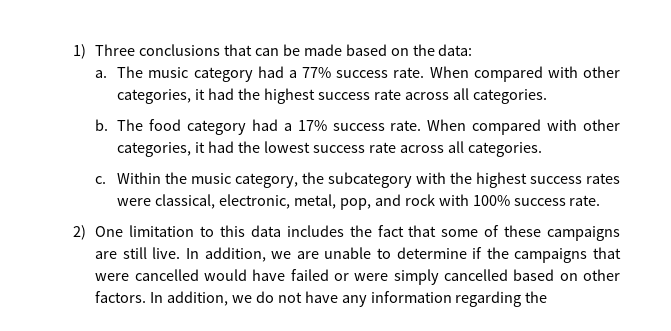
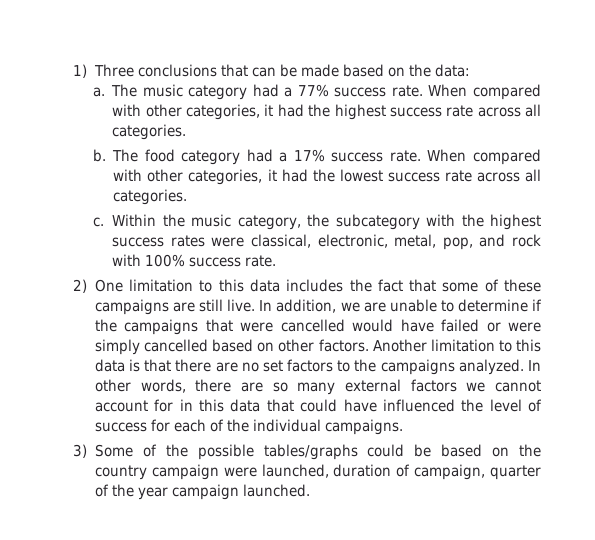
[150,291,548,307] In addition, we do not have any information regarding the -> [372,339,541,352] [94,359,541,375] [94,379,541,395] [94,399,542,412] [94,419,404,435] [73,444,541,460] [94,464,541,480] [94,484,311,500] Another limitation to this data is that there are no set factors to the campaigns analyzed. In other words, there are so many external factors we cannot account for in this data that could have influenced the level of success for each of the individual campaigns. // 3) Some of the possible tables/graphs could be based on the country campaign were launched, duration of campaign, quarter of the year campaign launched.

